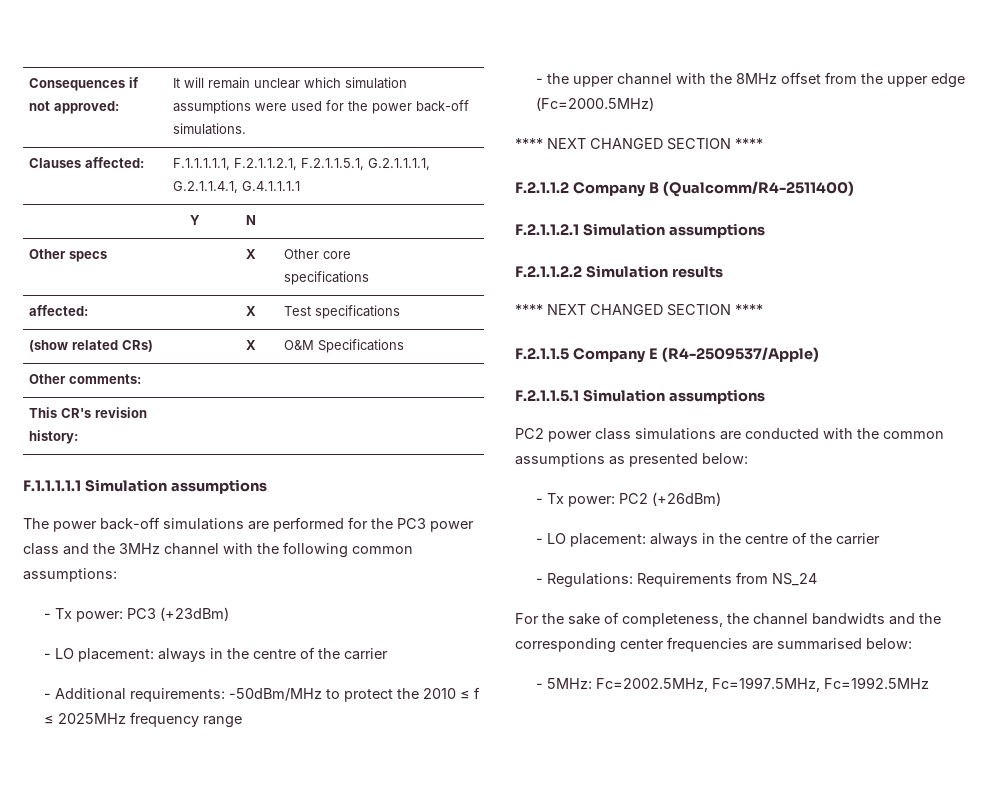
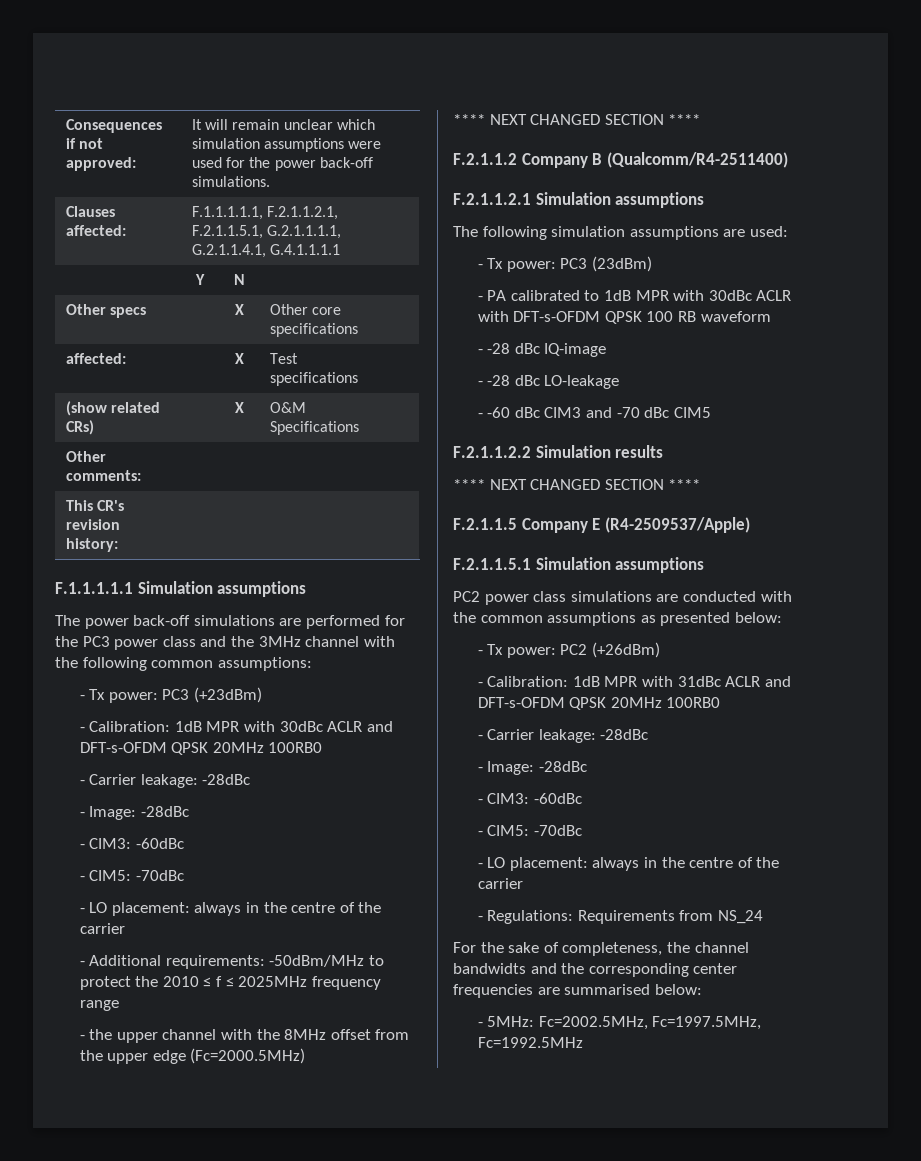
(229, 614) none -> [79,721,393,732] [79,742,323,755] [79,774,251,788] [79,806,189,820] [79,838,184,849] [79,870,184,881] // - Calibration: 1dB MPR with 30dBc ACLR and DFT-s-OFDM QPSK 20MHz 100RB0 // - Carrier leakage: -28dBc // - Image: -28dBc // - CIM3: -60dBc // - CIM5: -70dBc
(765, 230) none -> [453,226,788,240] [477,256,653,272] [477,290,792,301] [477,311,771,324] [477,343,607,357] [477,375,620,389] [477,407,711,418] // The following simulation assumptions are used: // - Tx power: PC3 (23dBm) // - PA calibrated to 1dB MPR with 30dBc ACLR with DFT-s-OFDM QPSK 100 RB waveform // - -28 dBc IQ-image // - -28 dBc LO-leakage // - -60 dBc CIM3 and -70 dBc CIM5
(721, 499) none -> [477,676,791,687] [477,697,721,710] [477,729,649,743] [477,761,587,775] [477,793,582,804] [477,825,582,836] // - Calibration: 1dB MPR with 31dBc ACLR and DFT-s-OFDM QPSK 20MHz 100RB0 // - Carrier leakage: -28dBc // - Image: -28dBc // - CIM3: -60dBc // - CIM5: -70dBc

